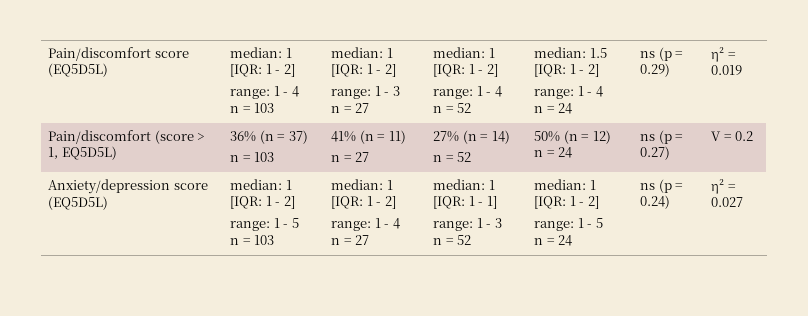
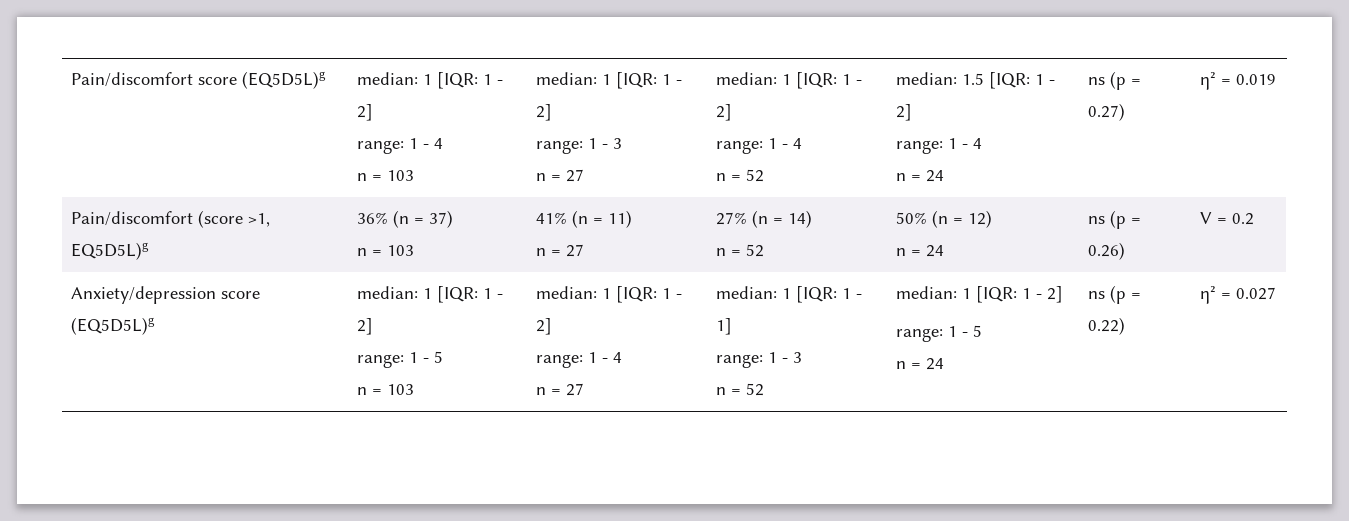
[48,63,109,77] (EQ5D5L) -> [242,71,327,89] (EQ5D5L)g
[640,63,671,77] 0.29) -> [1088,103,1126,121] 0.27)
[197,133,206,141] [48,146,117,160] > 1, EQ5D5L) -> [248,213,271,227] [71,242,150,260] >1, EQ5D5L)g
[640,146,671,160] 0.27) -> [1088,242,1126,260] 0.26)
[48,196,109,210] (EQ5D5L) -> [71,317,156,335] (EQ5D5L)g
[640,195,671,209] 0.24) -> [1088,317,1126,335] 0.22)

